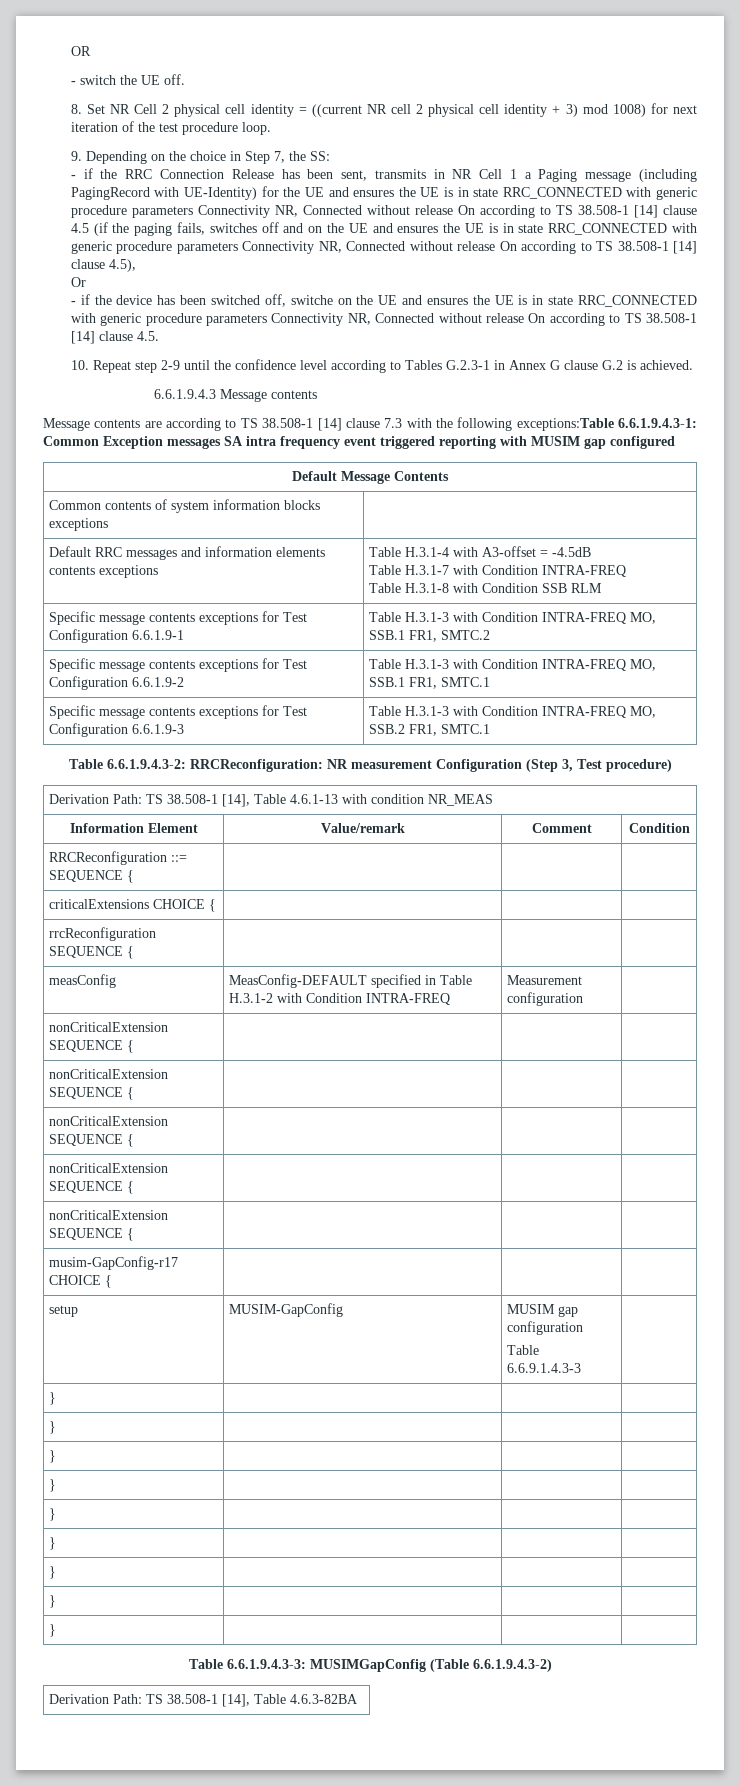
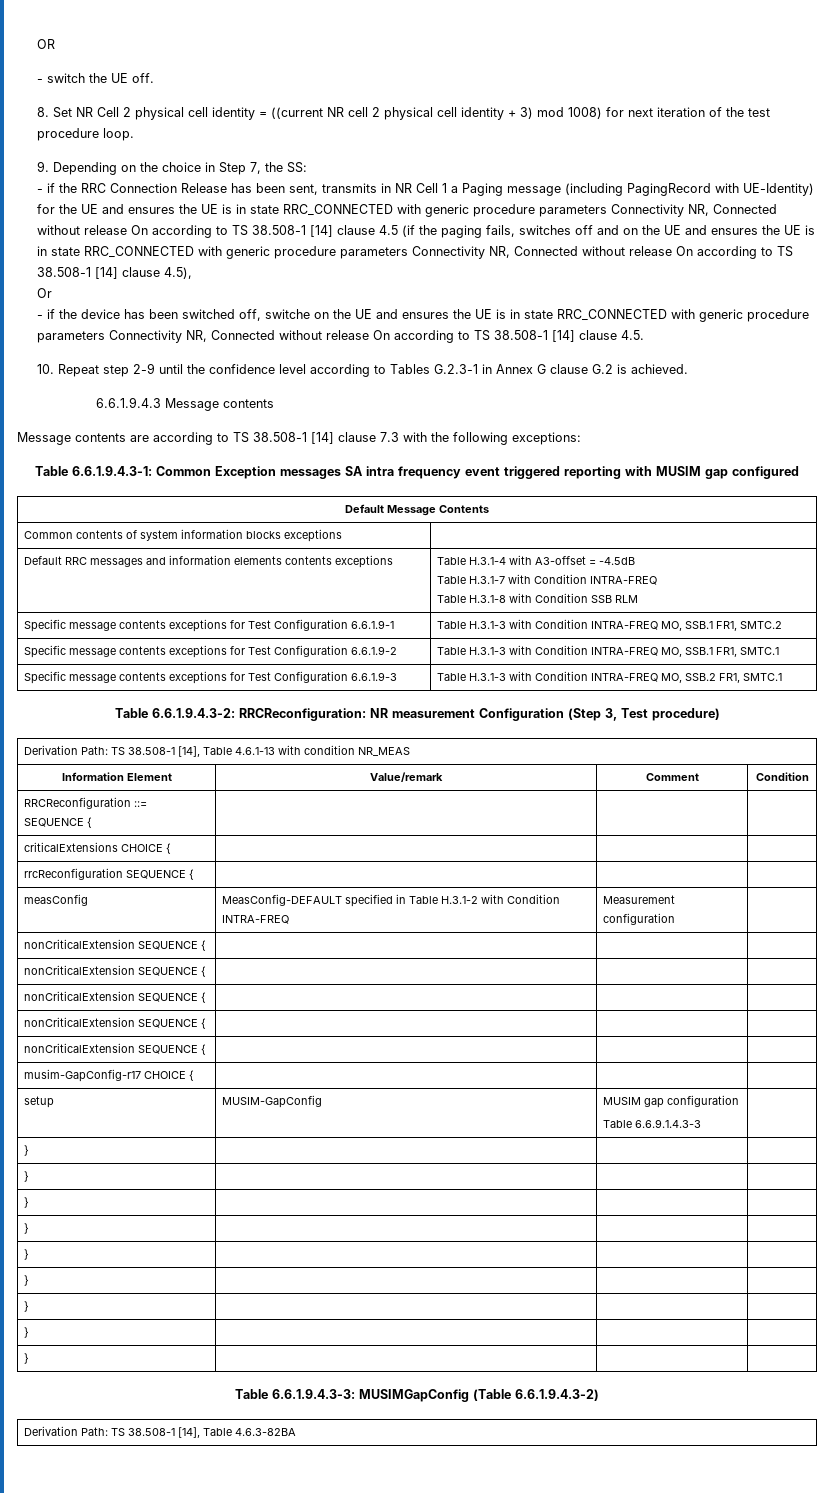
[516,418,614,431] exceptions:Table -> [512,432,581,445] [35,466,68,476] exceptions: // Table

